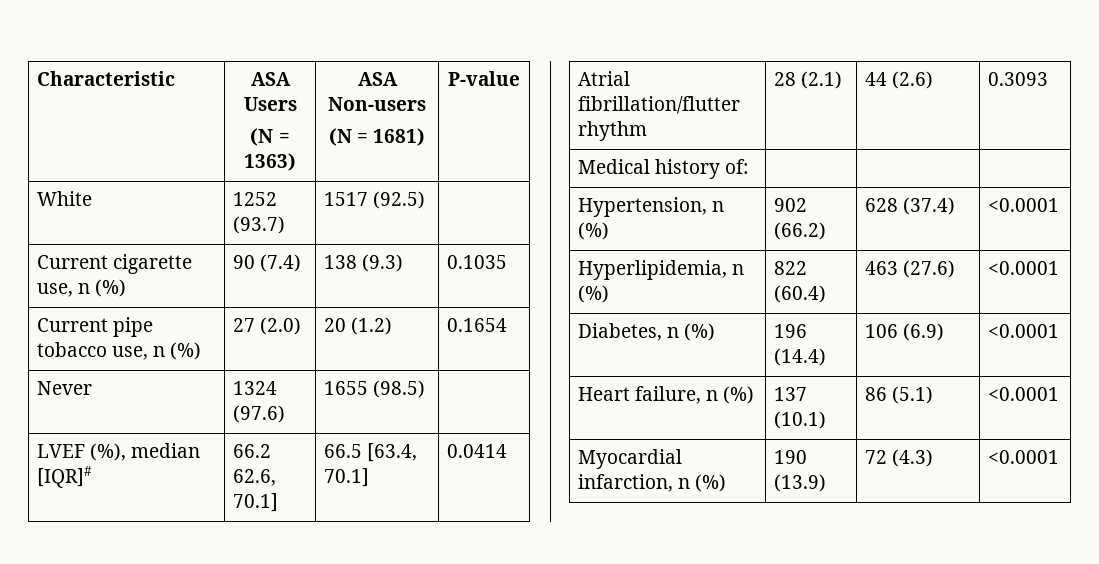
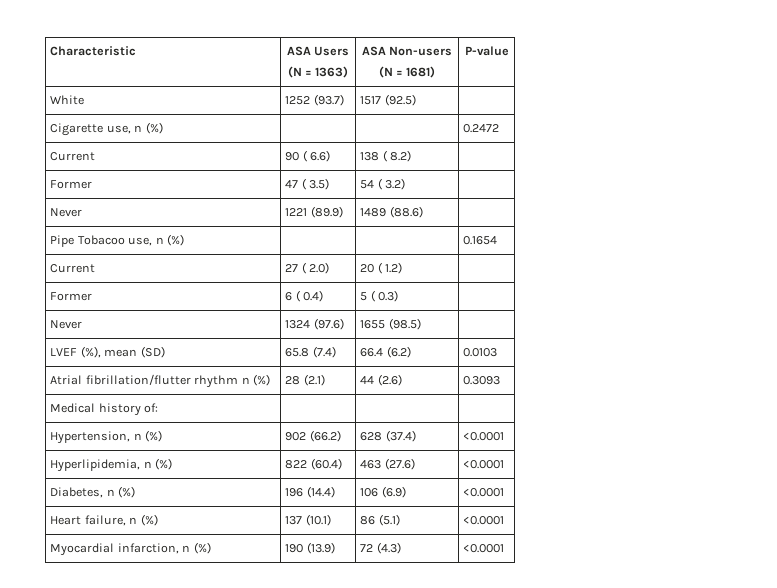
[36,254,192,274] [36,279,127,297] [232,254,301,272] [323,254,403,272] [446,255,507,269] [36,317,153,337] [36,342,202,360] [232,317,301,335] [323,317,392,335] [446,318,507,332] Current cigarette use, n (%) | 90 (7.4) | 138 (9.3) | 0.1035 // Current pipe tobacco use, n (%) | 27 (2.0) | 20 (1.2) | 0.1654 -> [50,122,163,136] [463,124,500,133] [50,152,96,161] [285,150,331,162] [360,150,412,162] [50,180,93,189] [285,178,330,190] [360,178,406,190] [50,208,83,217] [285,206,343,218] [360,206,423,218] [50,234,184,247] [463,236,498,245] [50,264,96,273] [285,262,330,274] [360,262,403,274] [50,292,93,301] [285,290,324,302] [360,290,399,302] Cigarette use, n (%) | | | 0.2472 // Current | 90 ( 6.6) | 138 ( 8.2) | // Former | 47 ( 3.5) | 54 ( 3.2) | // Never | 1221 (89.9) | 1489 (88.6) | // Pipe Tobacoo use, n (%) | | | 0.1654 // Current | 27 ( 2.0) | 20 ( 1.2) | // Former | 6 ( 0.4) | 5 ( 0.3) |
[131,443,201,458] [36,466,92,488] [232,444,271,458] [232,469,276,486] [232,493,278,512] [323,443,417,462] [323,468,369,487] [446,444,507,458] median [IQR]# | 66.2 62.6, 70.1] | 66.5 [63.4, 70.1] | 0.0414 -> [104,346,165,358] [285,346,336,358] [360,346,411,358] [463,348,498,357] mean (SD) | 65.8 (7.4) | 66.4 (6.2) | 0.0103
(647, 131) none -> [241,374,270,386] n (%)

